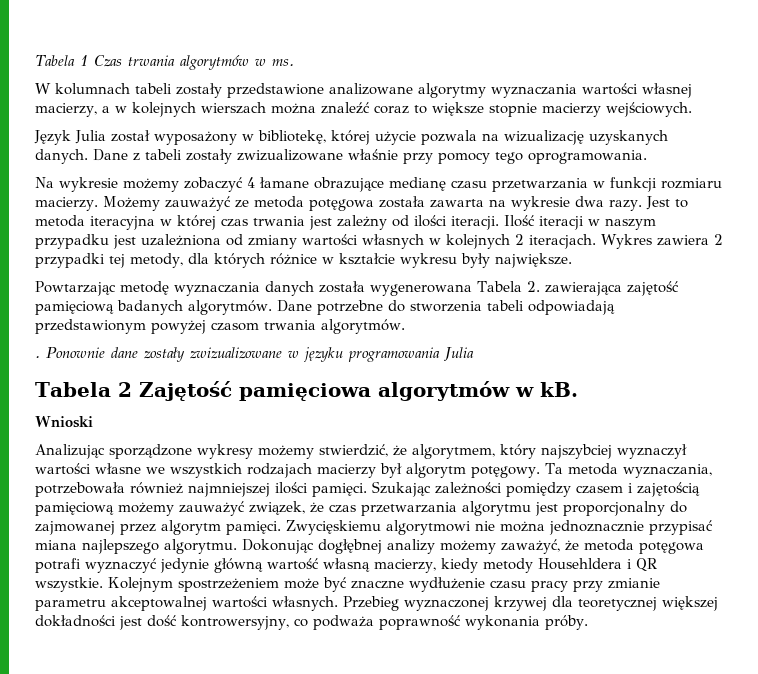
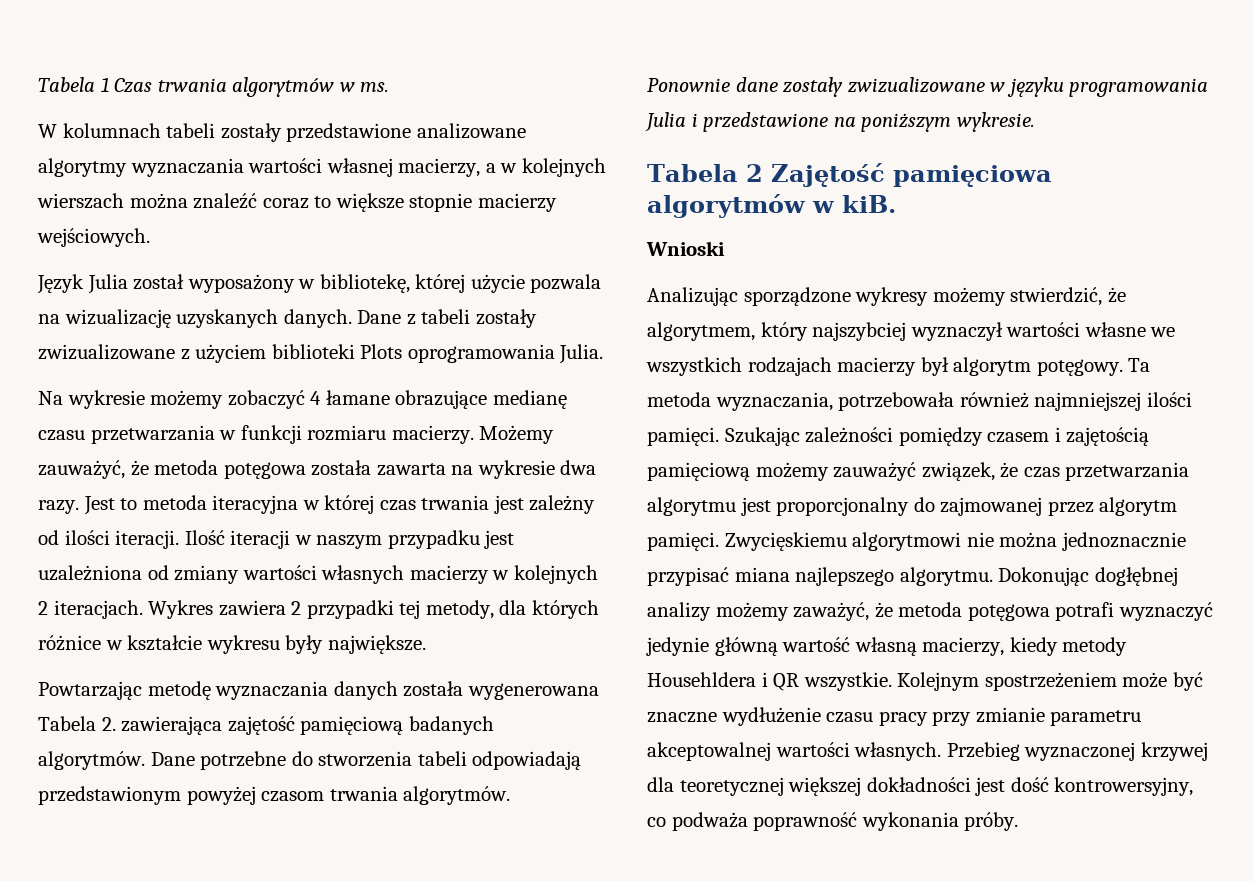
[348,149,647,164] właśnie przy pomocy tego oprogramowania. -> [180,344,604,364] z użyciem biblioteki Plots oprogramowania Julia.
[164,196,249,211] zauważyć ze -> [38,460,149,479] zauważyć, że
(424, 241) none -> [409,565,489,584] macierzy
[35,356,40,358] . -> (511, 795) none
(474, 354) none -> [691,112,1035,132] i przedstawione na poniższym wykresie.
[539,382,578,397] kB. -> [842,195,896,213] kiB.

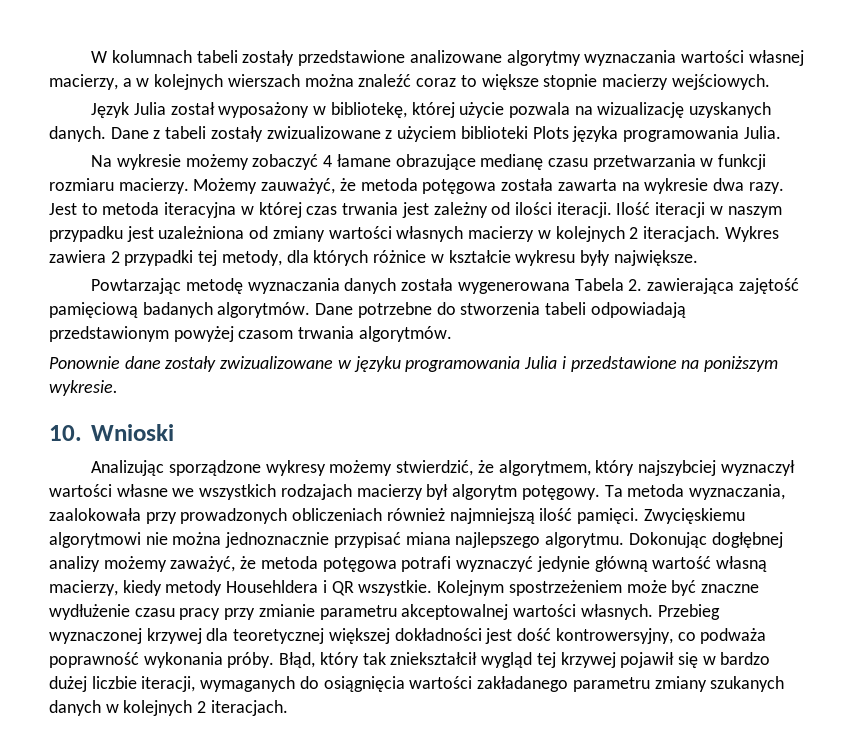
[38,77,390,97] Tabela 1 Czas trwania algorytmów w ms. // -> (91, 57) none
[407,344,555,363] oprogramowania -> [572,126,739,142] języka programowania
[647,163,1052,187] [647,194,896,218] Tabela 2 Zajętość pamięciowa algorytmów w kiB. // -> [49,425,82,441] 10.
[838,392,1192,411] [647,427,1150,446] [647,462,1190,481] [647,497,1178,516] potrzebowała również najmniejszej ilości pamięci. Szukając zależności pomiędzy czasem i zajętością pamięciową możemy zauważyć związek, że czas przetwarzania algorytmu jest proporcjonalny do zajmowanej przez algorytm -> [49,508,573,524] zaalokowała przy prowadzonych obliczeniach również najmniejszą ilość
(1019, 821) none -> [279,652,771,668] [49,676,785,692] [49,700,288,716] Błąd, który tak zniekształcił wygląd tej krzywej pojawił się w bardzo dużej liczbie iteracji, wymaganych do osiągnięcia wartości zakładanego parametru zmiany szukanych danych w kolejnych 2 iteracjach.

